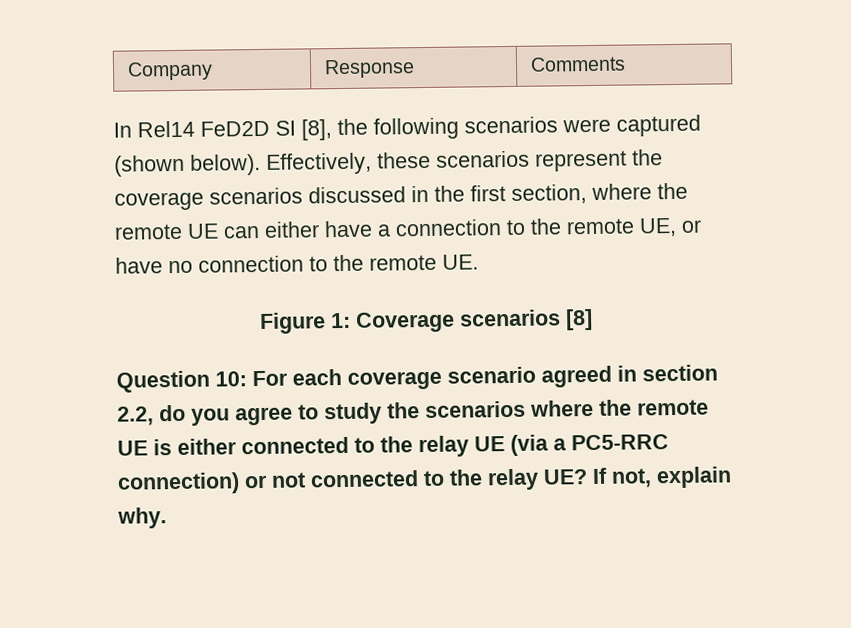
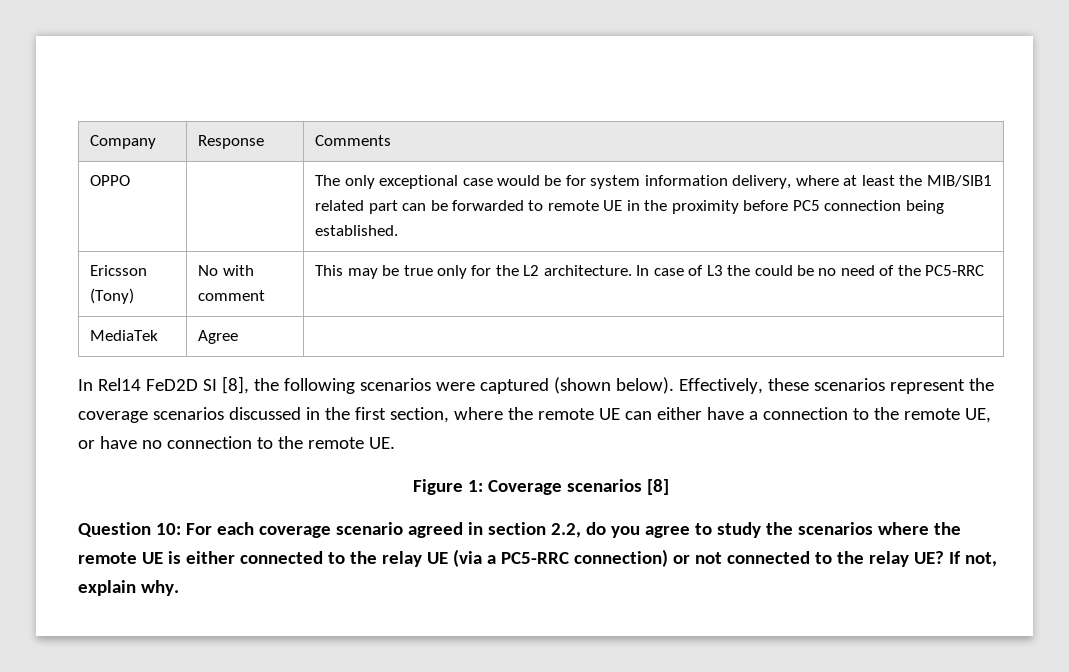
(626, 64) none -> [90,175,131,186] [315,175,992,189] [315,200,944,214] [315,225,399,236] [90,265,148,276] [90,288,135,304] [198,265,254,276] [198,290,266,301] [315,265,985,279] [90,330,159,341] [198,330,239,344] // OPPO | | The only exceptional case would be for system information delivery, where at least the MIB/SIB1 related part can be forwarded to remote UE in the proximity before PC5 connection being established. // Ericsson (Tony) | No with comment | This may be true only for the L2 architecture. In case of L3 the could be no need of the PC5-RRC // MediaTek | Agree |

